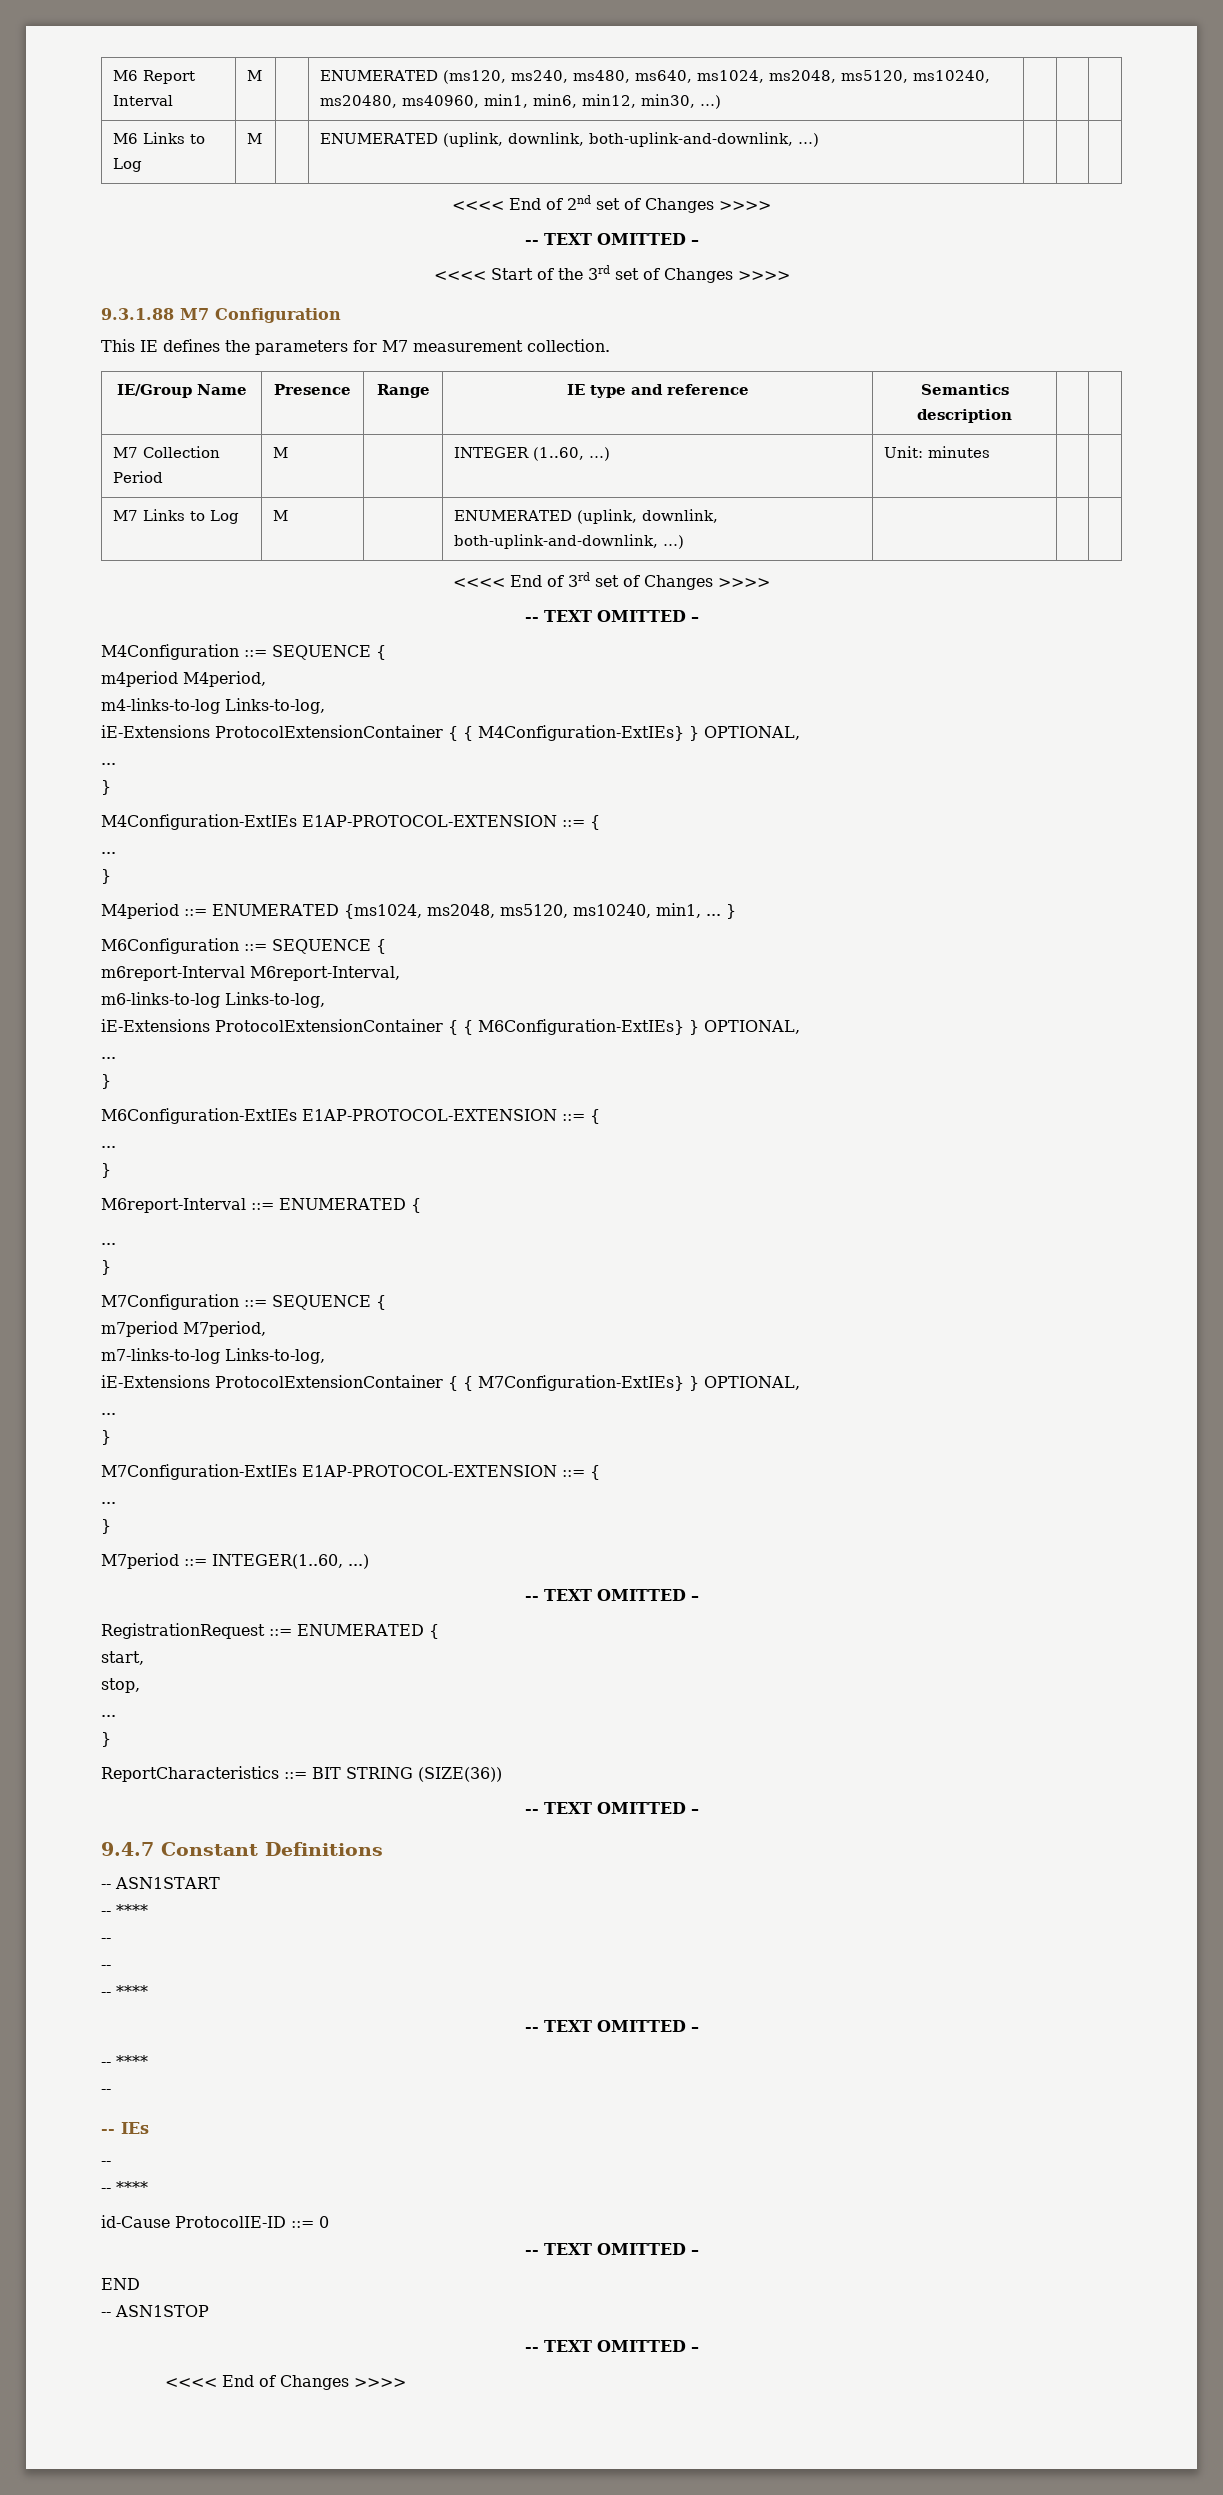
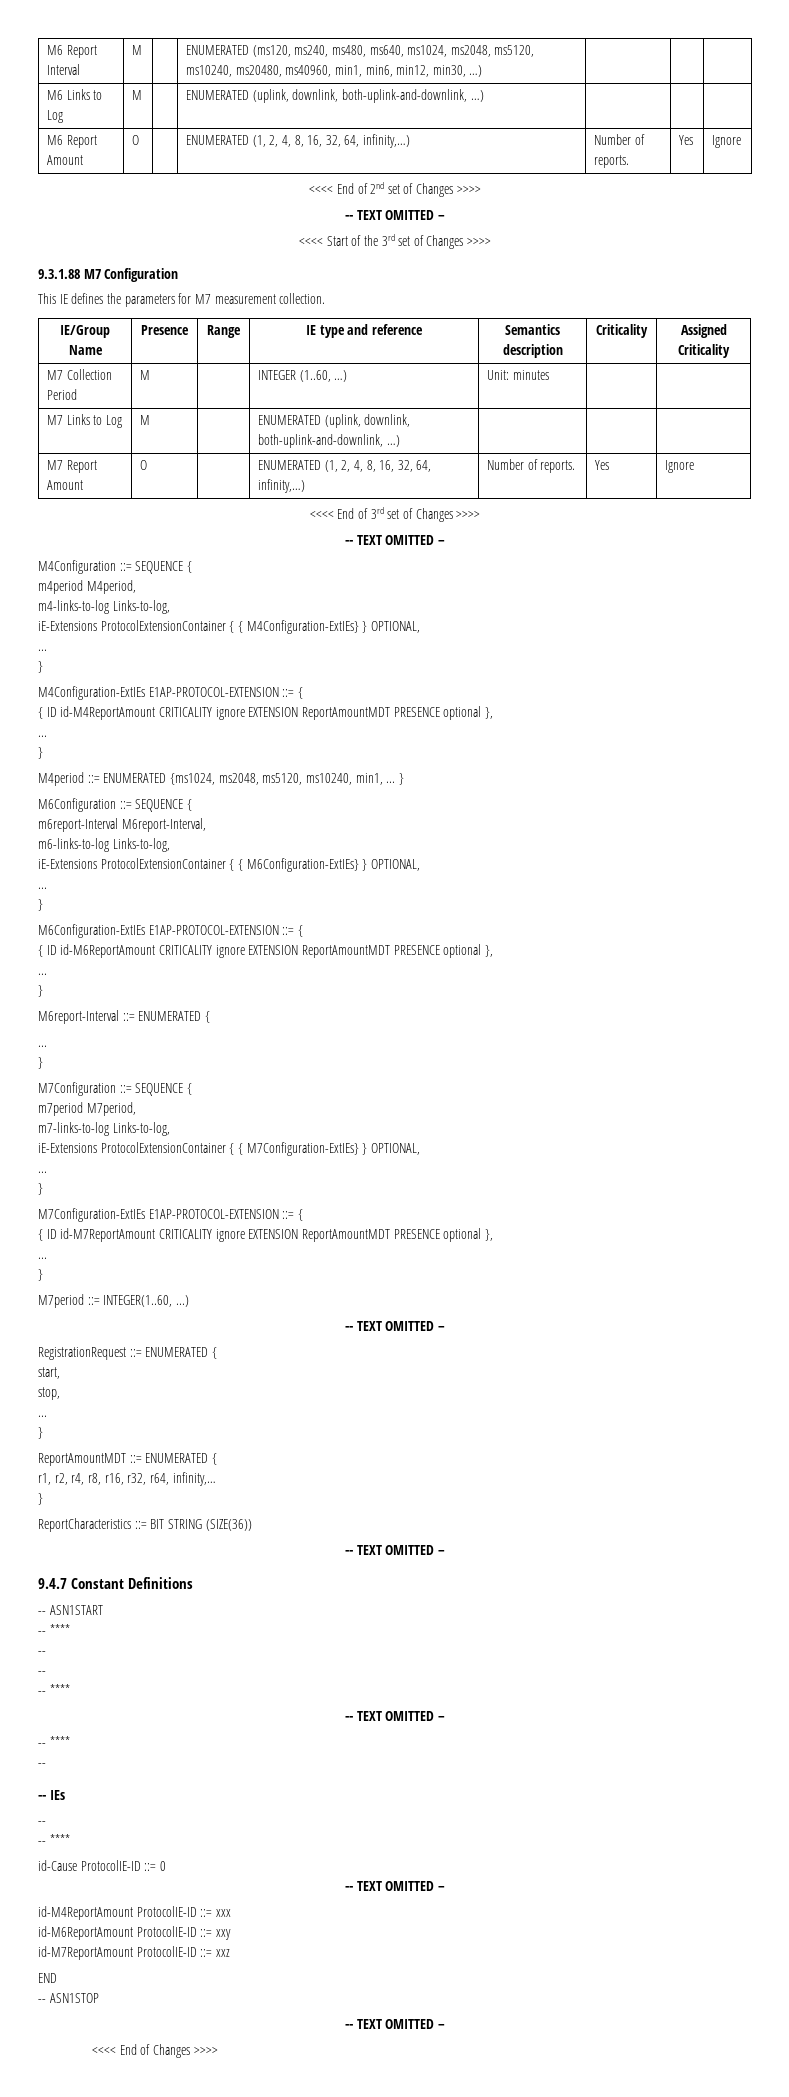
(820, 140) none -> [46,135,97,148] [46,155,83,165] [131,135,139,145] [185,134,411,148] [593,134,645,145] [593,155,629,168] [678,135,693,145] [711,135,741,148] // M6 Report Amount | O | | ENUMERATED (1, 2, 4, 8, 16, 32, 64, infinity,…) | Number of reports. | Yes | Ignore
(1012, 416) | -> [596,324,648,338] [680,324,727,338] [678,344,730,358] Criticality | Assigned Criticality
(685, 542) none -> [46,460,97,473] [46,480,83,490] [139,460,147,470] [257,460,432,472] [257,479,305,493] [486,459,576,473] [594,460,609,470] [664,460,694,473] // M7 Report Amount | O | | ENUMERATED (1, 2, 4, 8, 16, 32, 64, infinity,…) | Number of reports. | Yes | Ignore
(600, 822) none -> [38,706,493,720] // { ID id-M4ReportAmount CRITICALITY ignore EXTENSION ReportAmountMDT PRESENCE optional },
(600, 1116) none -> [38,944,493,958] // { ID id-M6ReportAmount CRITICALITY ignore EXTENSION ReportAmountMDT PRESENCE optional },
(600, 1472) none -> [38,1228,493,1242] // { ID id-M7ReportAmount CRITICALITY ignore EXTENSION ReportAmountMDT PRESENCE optional },
(111, 1739) none -> [38,1453,217,1466] [38,1472,216,1486] [38,1493,43,1505] // ReportAmountMDT ::= ENUMERATED { // r1, r2, r4, r8, r16, r32, r64, infinity,… // }
(699, 2252) none -> [38,1906,231,1920] [38,1926,231,1940] [38,1946,230,1960] // id-M4ReportAmount ProtocolIE-ID ::= xxx // id-M6ReportAmount ProtocolIE-ID ::= xxy // id-M7ReportAmount ProtocolIE-ID ::= xxz

